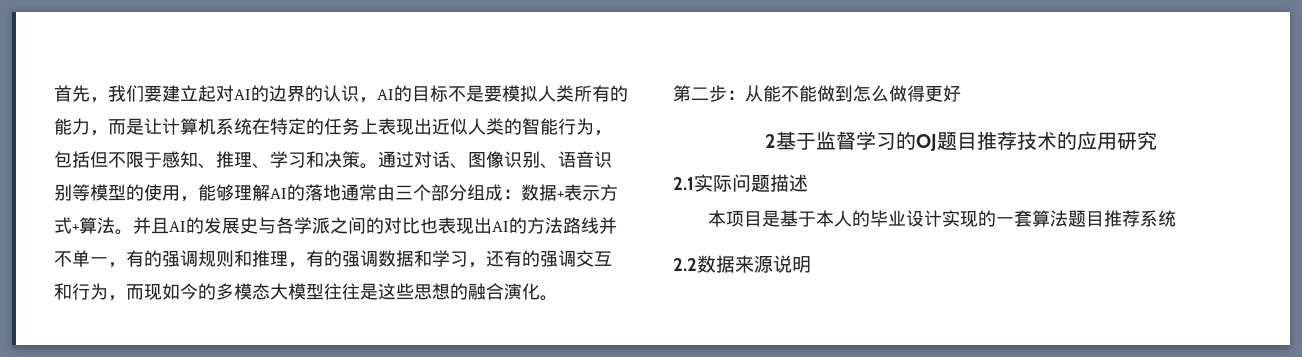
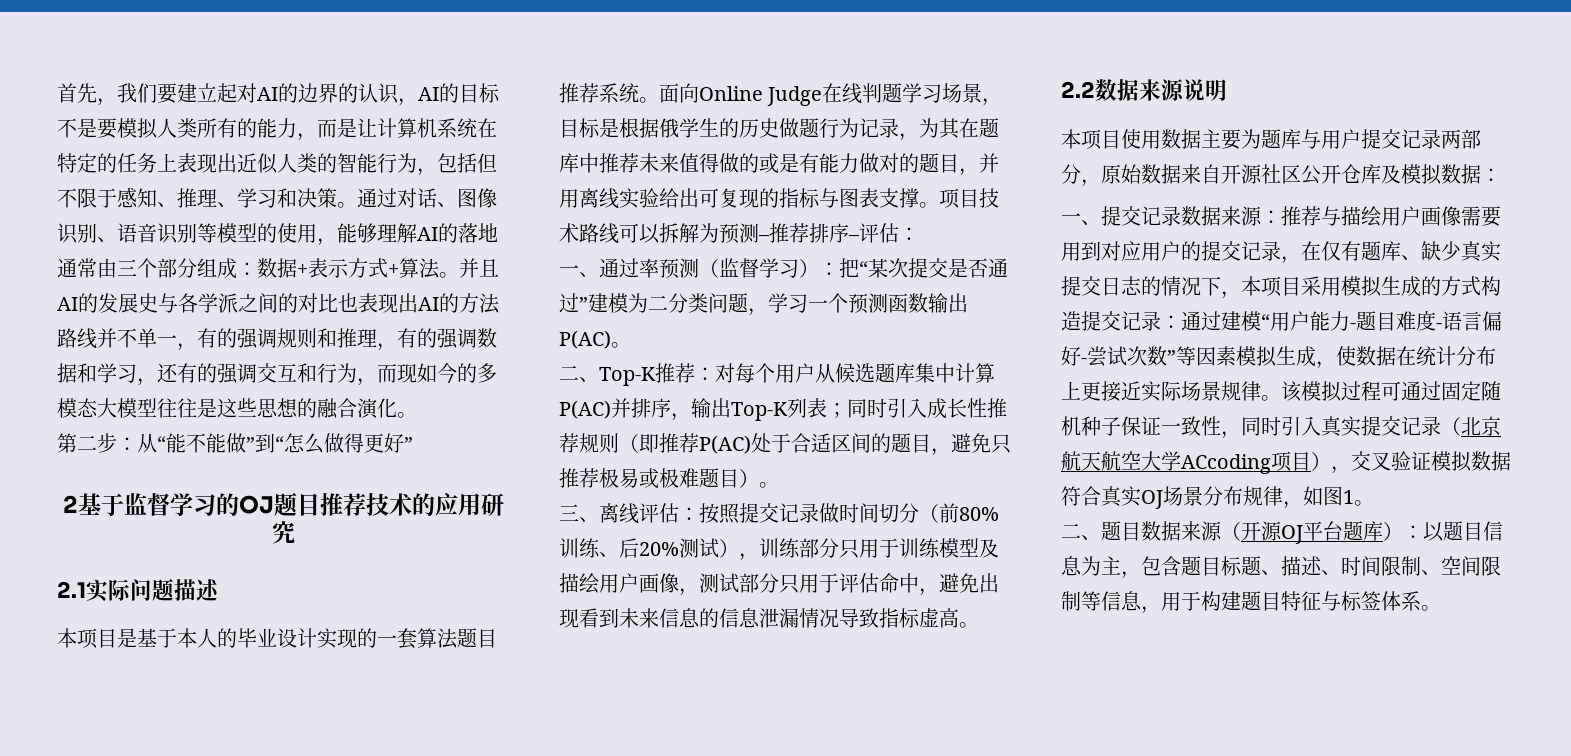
(763, 93) none -> [157,436,166,451] “
[835,85,853,102] 到 -> [246,433,284,453] ”到“
(961, 93) none -> [404,437,413,451] ”
[673,255,811,273] // 2.2数据来源说明 -> [639,83,1003,106] [559,118,999,141] [559,153,999,176] [559,188,999,209] [559,223,919,244] [559,258,1008,279] [559,293,968,316] [559,330,631,349] [559,363,995,386] [559,398,1007,421] [559,433,1011,456] [559,468,779,489] [559,503,999,524] [559,538,999,561] [559,573,999,596] [559,608,979,628] [1061,79,1227,101] [1061,129,1481,150] [1061,164,1501,187] [1061,206,1501,227] [1061,241,1501,264] [1061,276,1501,299] [1061,310,1502,331] [1061,346,1496,369] [1061,381,1501,402] [1061,416,1501,439] [1061,451,1511,474] [1061,486,1374,509] [1061,521,1503,544] [1061,556,1501,579] [1061,591,1441,614] 。面向Online Judge在线判题学习场景，目标是根据俄学生的历史做题行为记录，为其在题库中推荐未来值得做的或是有能力做对的题目，并用离线实验给出可复现的指标与图表支撑。项目技术路线可以拆解为预测–推荐排序–评估： // 一、通过率预测（监督学习）：把“某次提交是否通过”建模为二分类问题，学习一个预测函数输出P(AC)。 // 二、Top-K推荐：对每个用户从候选题库集中计算P(AC)并排序，输出Top-K列表；同时引入成长性推荐规则（即推荐P(AC)处于合适区间的题目，避免只推荐极易或极难题目）。 // 三、离线评估：按照提交记录做时间切分（前80%训练、后20%测试），训练部分只用于训练模型及描绘用户画像，测试部分只用于评估命中，避免出现看到未来信息的信息泄漏情况导致指标虚高。 // 2.2数据来源说明 // 本项目使用数据主要为题库与用户提交记录两部分，原始数据来自开源社区公开仓库及模拟数据： // 一、提交记录数据来源：推荐与描绘用户画像需要用到对应用户的提交记录，在仅有题库、缺少真实提交日志的情况下，本项目采用模拟生成的方式构造提交记录：通过建模“用户能力-题目难度-语言偏好-尝试次数”等因素模拟生成，使数据在统计分布上更接近实际场景规律。该模拟过程可通过固定随机种子保证一致性，同时引入真实提交记录（北京航天航空大学ACcoding项目），交叉验证模拟数据符合真实OJ场景分布规律，如图1。 // 二、题目数据来源（开源OJ平台题库）：以题目信息为主，包含题目标题、描述、时间限制、空间限制等信息，用于构建题目特征与标签体系。

